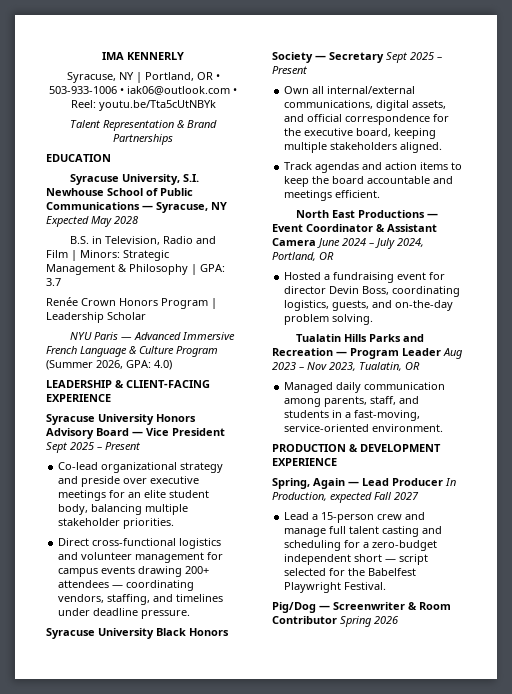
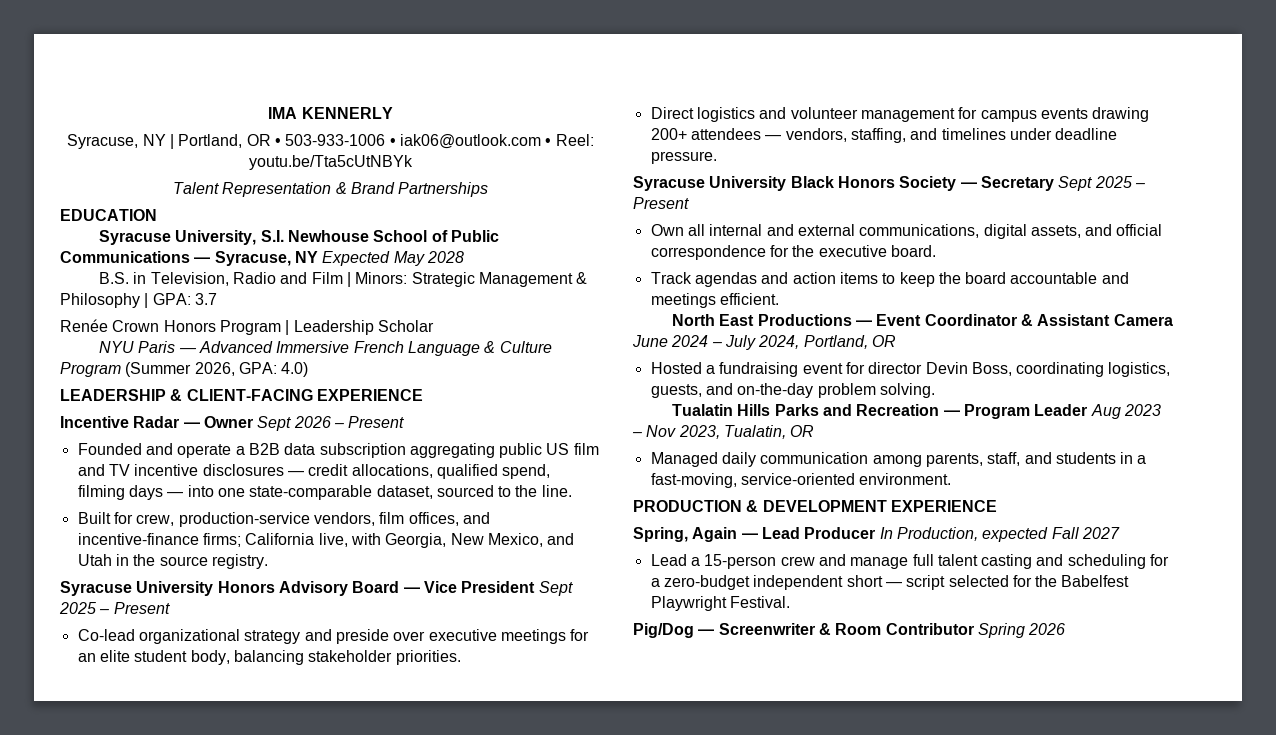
(111, 398) none -> [60,416,405,431] [77,443,599,458] [77,464,551,479] [77,485,572,500] [77,512,490,527] [77,533,575,548] [77,554,268,569] // Incentive Radar — Owner Sept 2026 – Present // Founded and operate a B2B data subscription aggregating public US film and TV incentive disclosures — credit allocations, qualified spend, filming days — into one state-comparable dataset, sourced to the line. // Built for crew, production-service vendors, film offices, and incentive-finance firms; California live, with Georgia, New Mexico, and Utah in the source registry.
[145,504,189,515] multiple -> (304, 657) none
[92,538,177,546] cross-functional -> (694, 113) none
[126,580,195,591] coordinating -> (782, 137) none
[327,86,416,94] internal/external -> [709,224,855,236] internal and external
[356,128,437,139] [284,142,443,153] board, keeping multiple stakeholders aligned. -> [890,245,936,257] board.

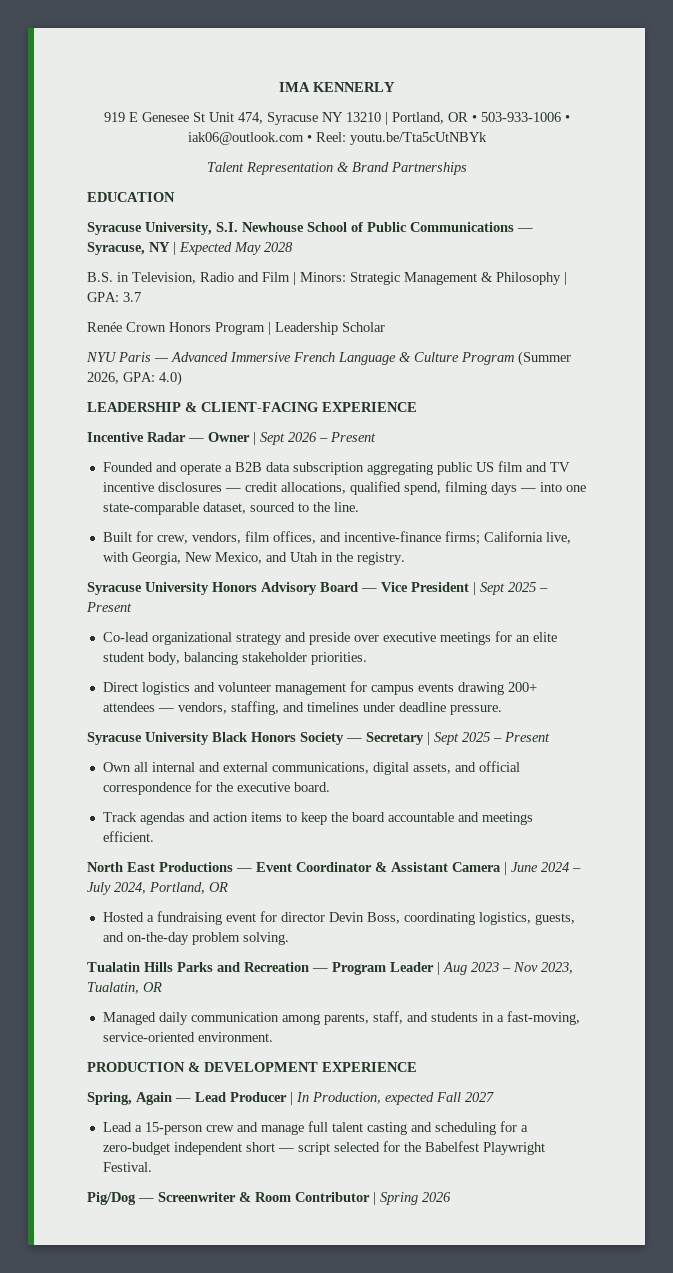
[67,134,166,149] Syracuse, NY -> [103,112,381,125] 919 E Genesee St Unit 474, Syracuse NY 13210
(318, 257) none -> [173,242,176,255] |
(253, 422) none -> [253,432,256,445] |
[178,512,310,527] production-service -> (188, 539) none
[159,556,208,566] source -> (353, 557) none
(536, 587) none -> [473,582,476,595] |
(1054, 183) none -> [427,732,430,745] |
(1173, 320) none -> [504,862,507,875] |
(1088, 410) none -> [437,962,440,975] |
(876, 533) none -> [290,1092,293,1105] |
(974, 629) none -> [373,1192,376,1205] |

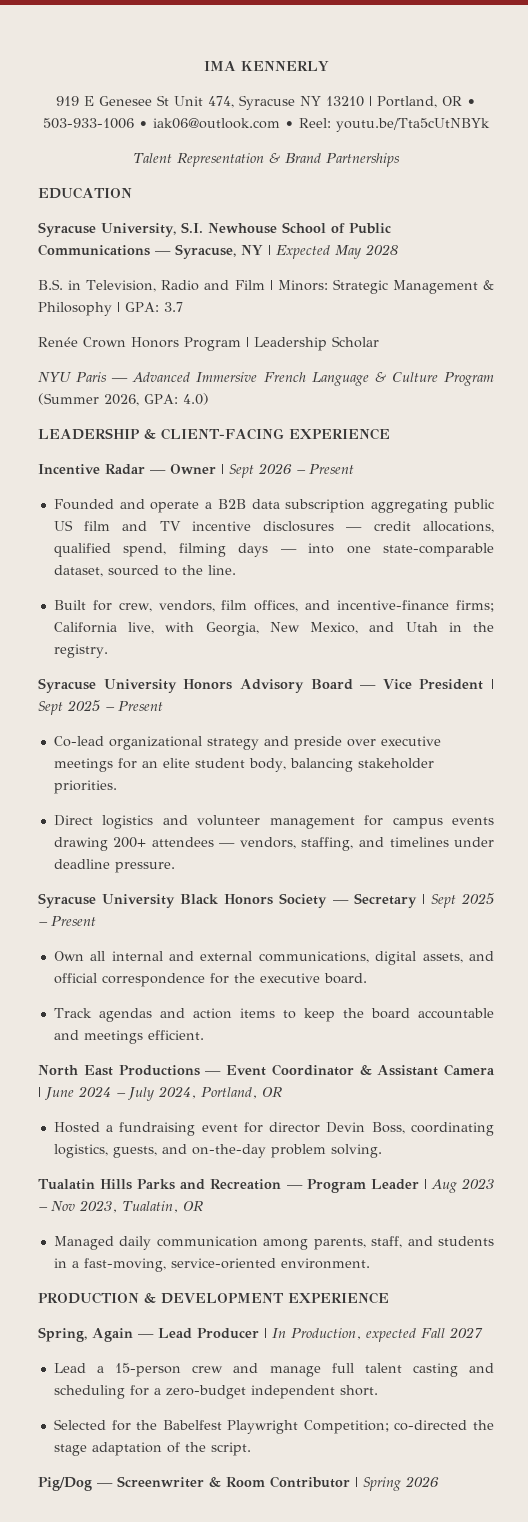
[245,1141,545,1155] [102,1162,152,1172] short — script selected for the Babelfest Playwright Festival. -> [339,1385,378,1396] [53,1419,494,1434] [53,1442,251,1456] short. // Selected for the Babelfest Playwright Competition; co-directed the stage adaptation of the script.

